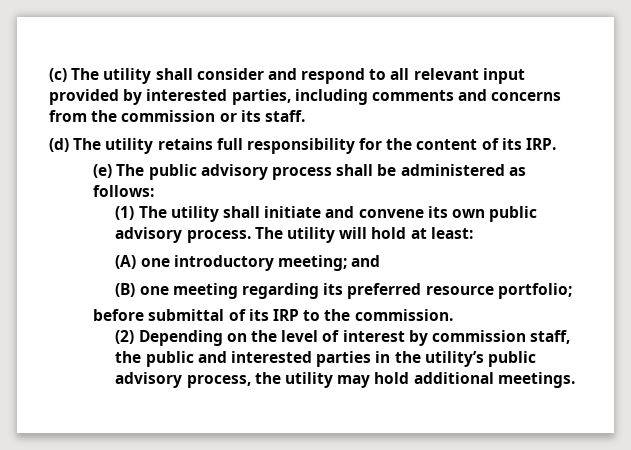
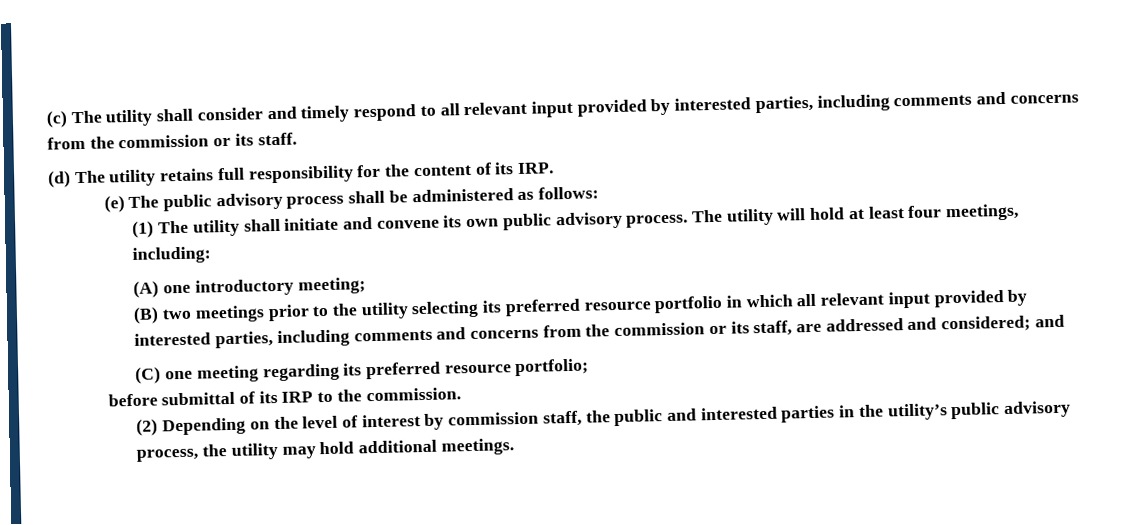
(297, 74) none -> [300,105,351,123] timely
[430,227,473,239] least: -> [867,203,1020,222] [132,246,212,264] least four meetings, including:
(347, 263) none -> [133,289,1028,324] [134,315,1032,349] // (B) two meetings prior to the utility selecting its preferred resource portfolio in which all relevant input provided by interested parties, including comments and concerns from the commission or its staff, are addressed and considered;
[115,283,136,297] (B) -> [135,366,162,384] (C)

